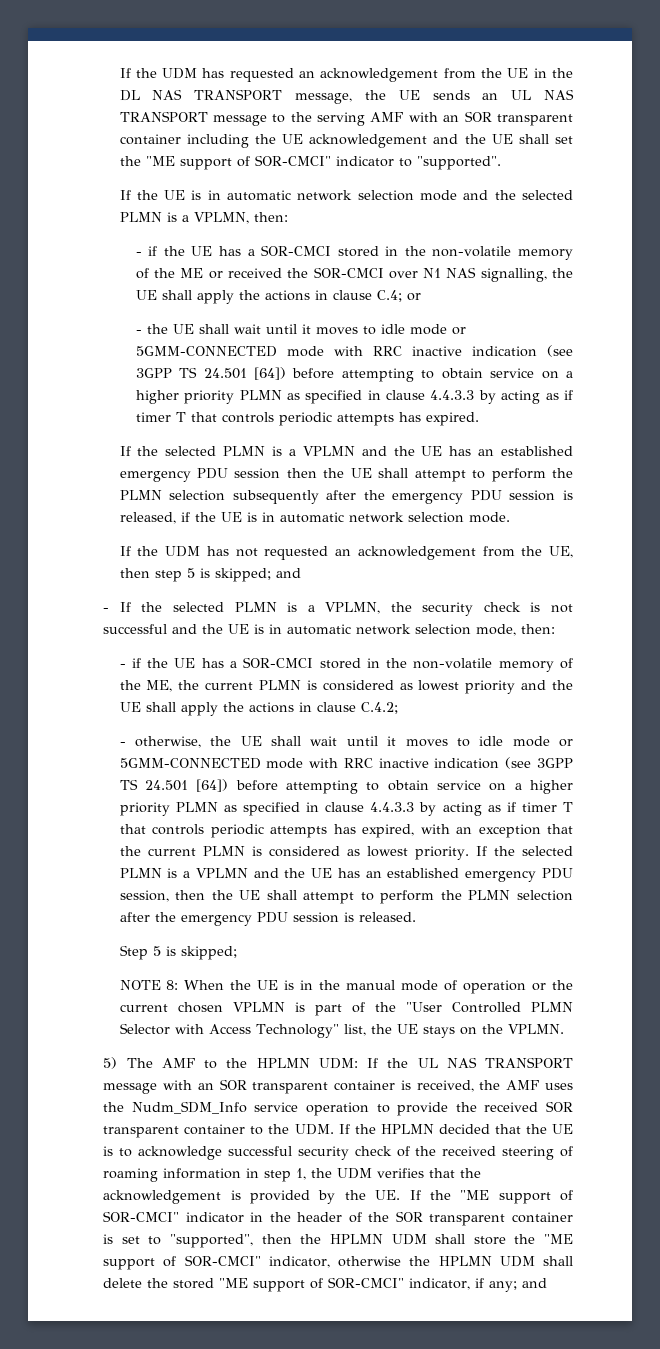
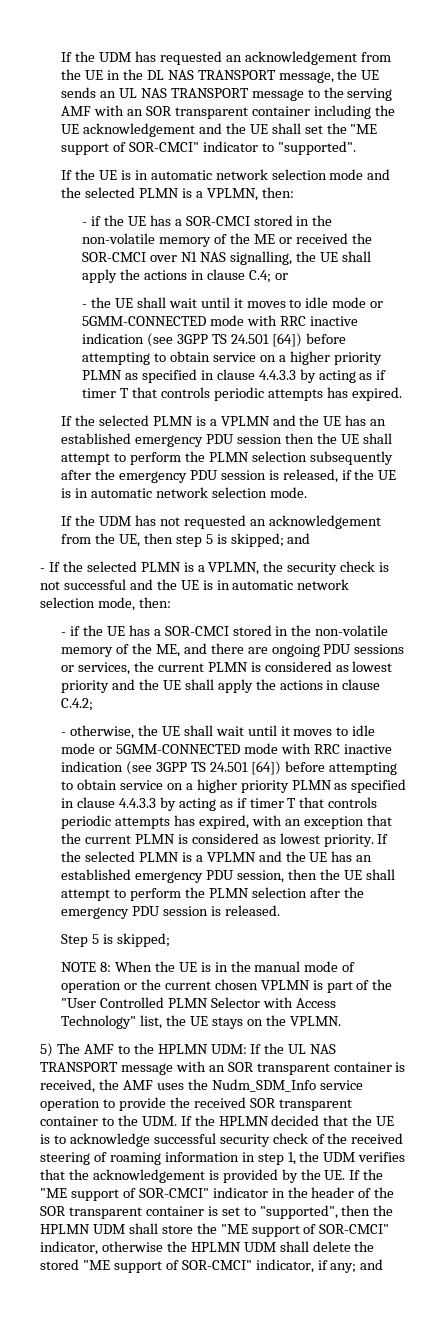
(173, 686) none -> [183,643,405,657] [61,662,131,675] and there are ongoing PDU sessions or services,

